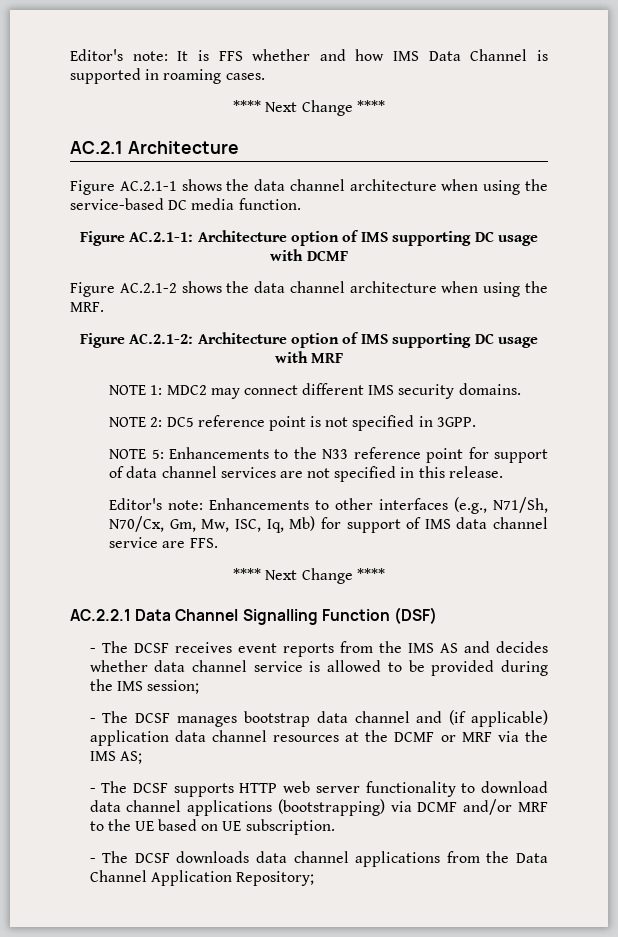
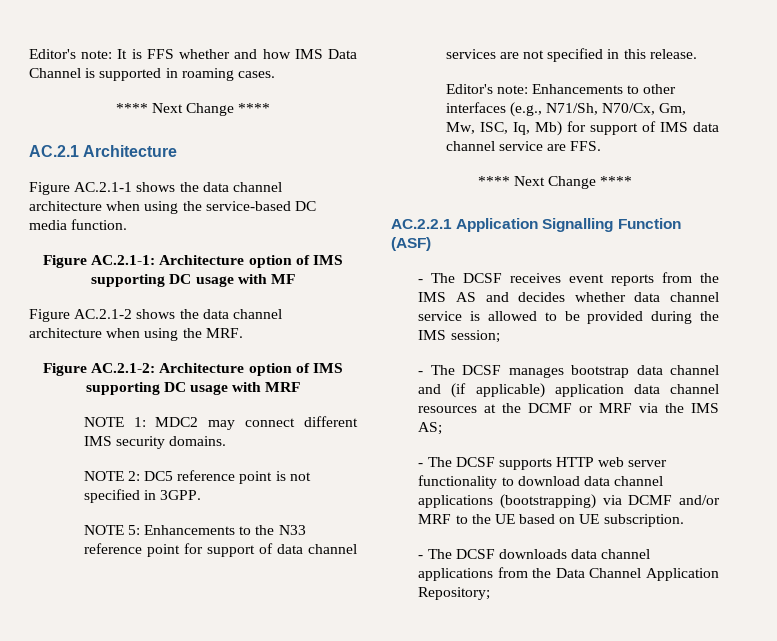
[306,250,348,261] DCMF -> [270,274,295,284] MF
[135,609,239,621] Data Channel -> [456,218,539,232] Application
[393,607,437,624] (DSF) -> [391,237,431,251] (ASF)

